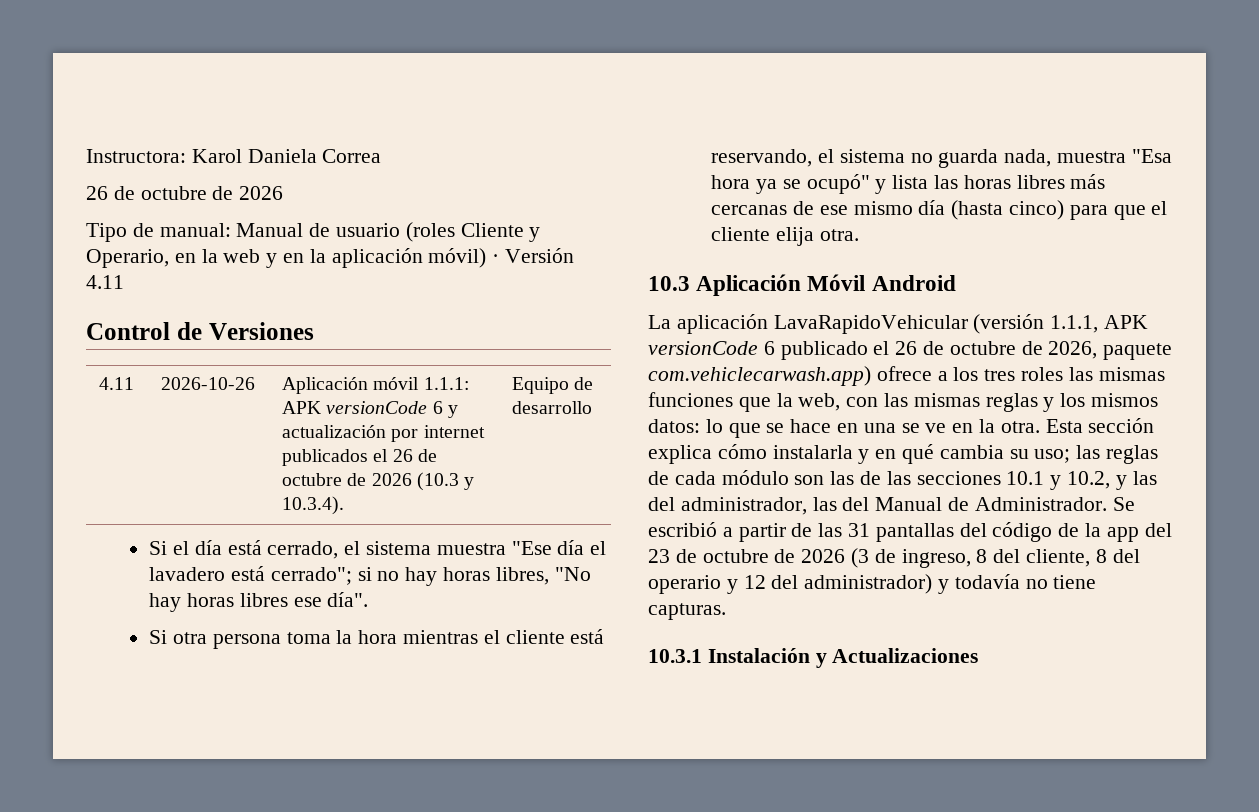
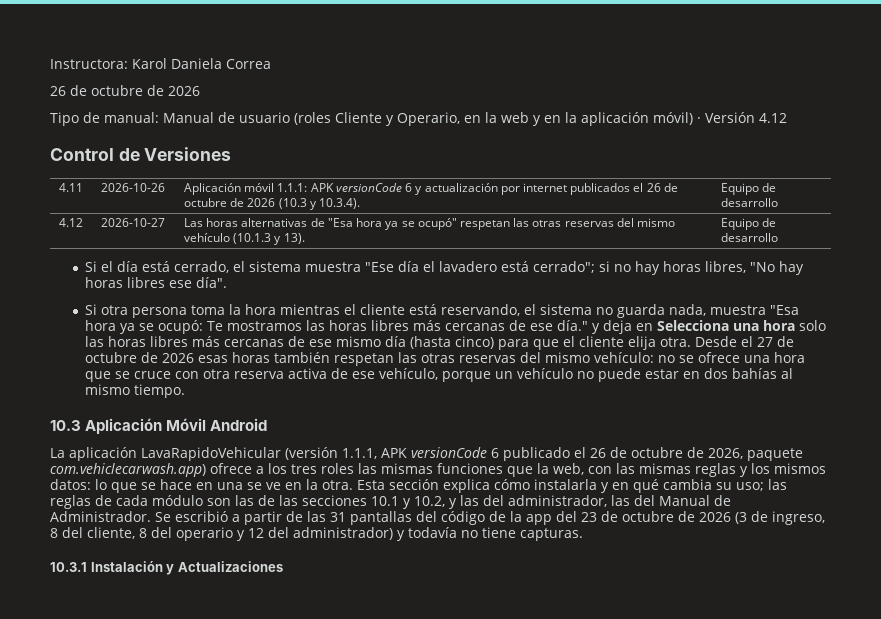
[86,275,124,289] 4.11 -> [759,113,787,123] 4.12
(593, 407) none -> [58,218,83,227] [100,218,165,227] [183,218,676,230] [183,233,305,245] [720,218,777,230] [720,233,778,242] // 4.12 | 2026-10-27 | Las horas alternativas de "Esa hora ya se ocupó" respetan las otras reservas del mismo vehículo (10.1.3 y 13). | Equipo de desarrollo
[806,174,929,194] ocupó" y lista -> [158,320,827,334] ocupó: Te mostramos las horas libres más cercanas de ese día." y deja en Selecciona una hora solo
(859, 235) none -> [695,336,795,347] [85,352,806,366] [85,368,794,382] [85,384,186,398] Desde el 27 de octubre de 2026 esas horas también respetan las otras reservas del mismo vehículo: no se ofrece una hora que se cruce con otra reserva activa de ese vehículo, porque un vehículo no puede estar en dos bahías al mismo tiempo.

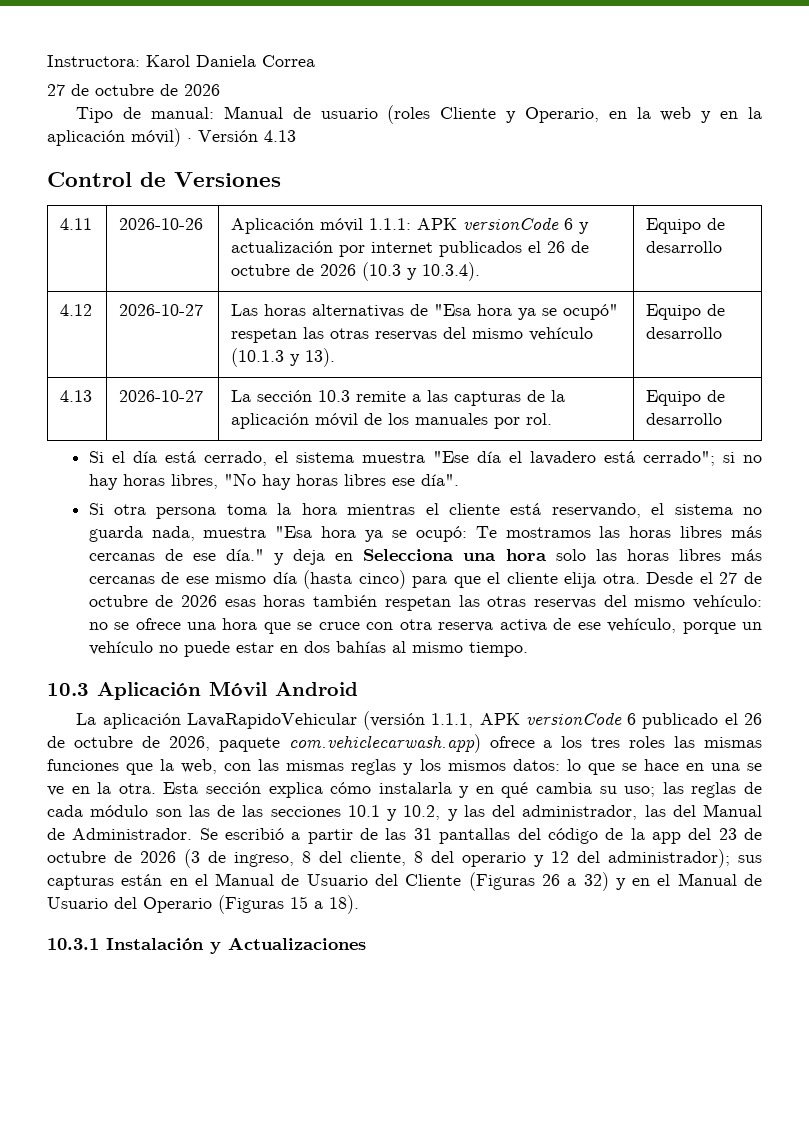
[50,86,66,96] 26 -> [47,84,65,96] 27
[759,113,787,123] 4.12 -> [264,130,296,142] 4.13
(778, 237) none -> [60,390,93,402] [119,390,204,402] [231,390,566,406] [231,413,553,429] [646,390,726,406] [646,413,723,425] // 4.13 | 2026-10-27 | La sección 10.3 remite a las capturas de la aplicación móvil de los manuales por rol. | Equipo de desarrollo
[293,527,583,541] administrador) y todavía no tiene capturas. -> [608,849,762,868] [47,872,762,891] [47,895,359,914] administrador); sus capturas están en el Manual de Usuario del Cliente (Figuras 26 a 32) y en el Manual de Usuario del Operario (Figuras 15 a 18).

